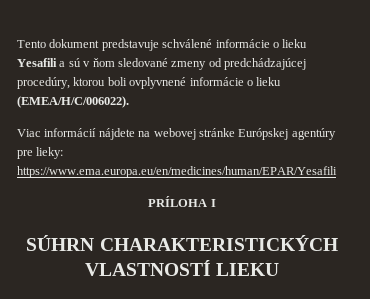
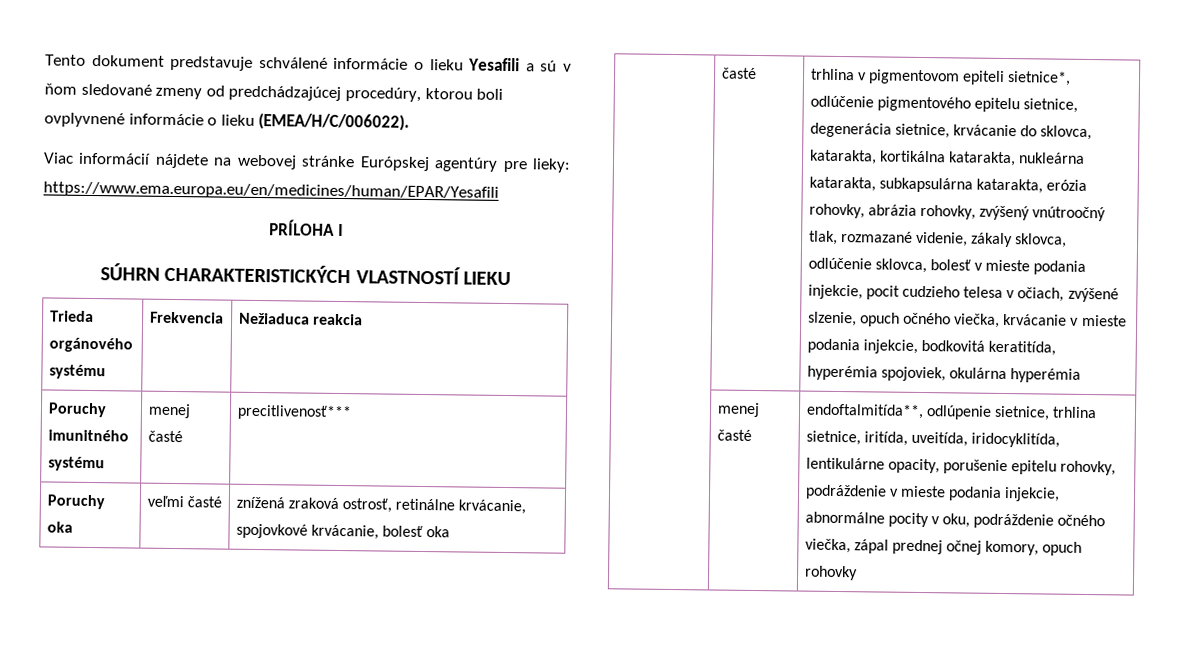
(280, 269) none -> [49,310,94,323] [48,337,133,353] [48,364,106,380] [149,311,224,324] [238,312,363,326] [47,402,107,418] [47,429,129,442] [47,456,105,472] [147,403,191,419] [147,430,183,443] [236,404,352,421] [46,494,105,510] [46,521,73,533] [146,495,222,508] [235,496,527,515] [235,523,451,540] [721,67,757,79] [810,68,1072,86] [809,95,1079,113] [809,122,1093,141] [808,149,1086,167] [808,176,1088,194] [808,203,1107,222] [808,230,1068,248] [807,257,1087,275] [807,284,1119,303] [807,311,1127,328] [806,338,1057,356] [806,365,1082,383] [716,402,760,418] [716,429,752,441] [805,403,1098,421] [805,430,1061,448] [805,457,1117,476] [804,484,1061,502] [804,511,1106,529] [804,538,1083,556] [803,565,858,581] // Trieda orgánového systému | Frekvencia | Nežiaduca reakcia // Poruchy imunitného systému | menej časté | precitlivenosť*** // Poruchy oka | veľmi časté | znížená zraková ostrosť, retinálne krvácanie, spojovkové krvácanie, bolesť oka // | časté | trhlina v pigmentovom epiteli sietnice*, odlúčenie pigmentového epitelu sietnice, degenerácia sietnice, krvácanie do sklovca, katarakta, kortikálna katarakta, nukleárna katarakta, subkapsulárna katarakta, erózia rohovky, abrázia rohovky, zvýšený vnútroočný tlak, rozmazané videnie, zákaly sklovca, odlúčenie sklovca, bolesť v mieste podania injekcie, pocit cudzieho telesa v očiach, zvýšené slzenie, opuch očného viečka, krvácanie v mieste podania injekcie, bodkovitá keratitída, hyperémia spojoviek, okulárna hyperémia // | menej časté | endoftalmitída**, odlúpenie sietnice, trhlina sietnice, iritída, uveitída, iridocyklitída, lentikulárne opacity, porušenie epitelu rohovky, podráždenie v mieste podania injekcie, abnormálne pocity v oku, podráždenie očného viečka, zápal prednej očnej komory, opuch rohovky

